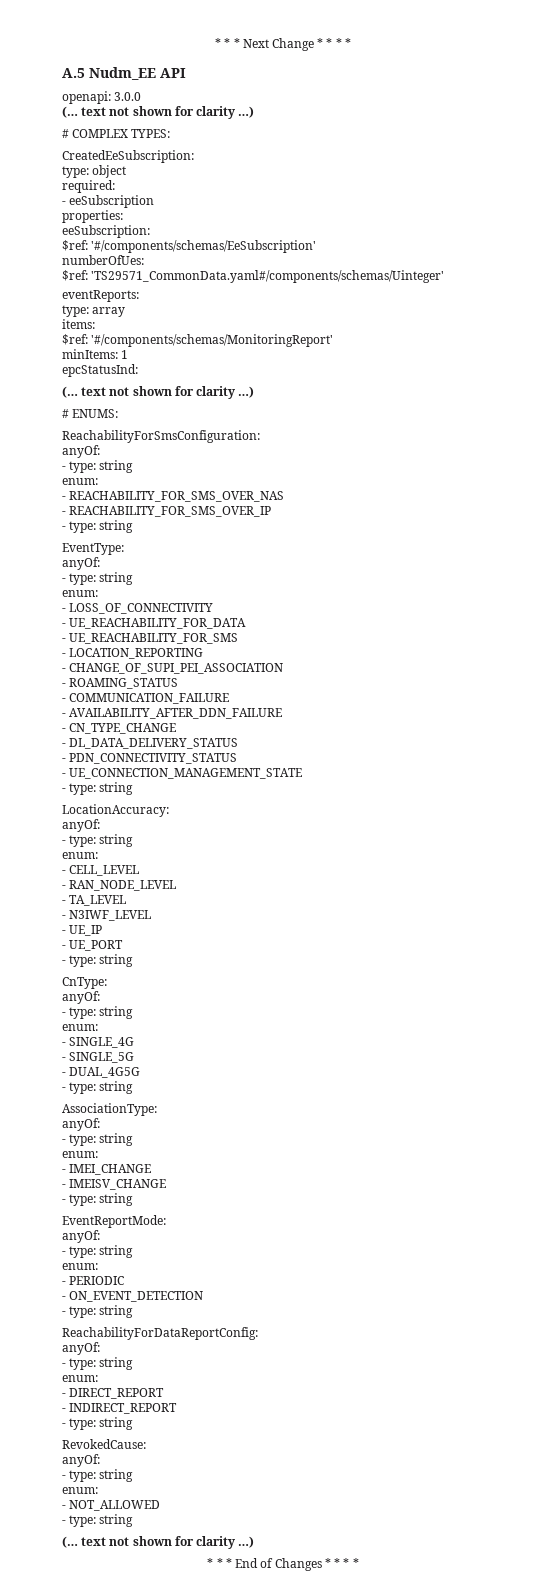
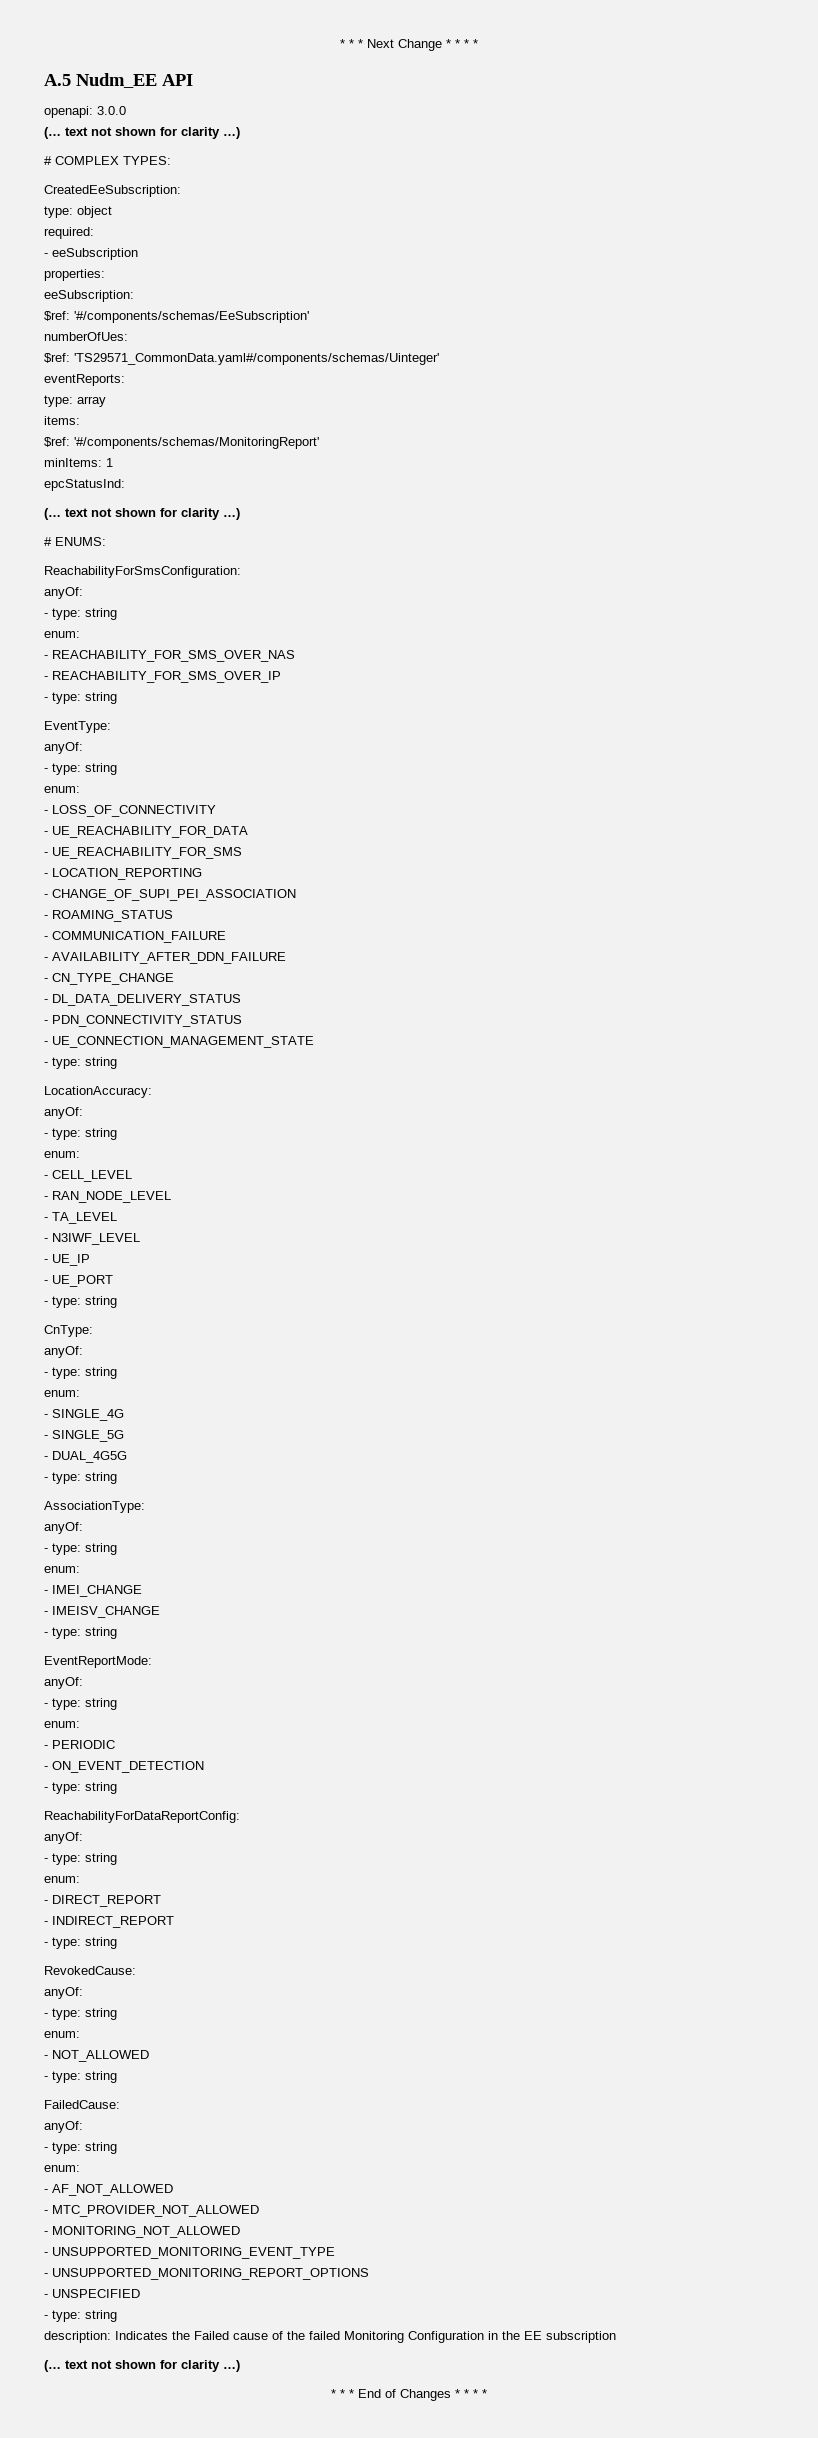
(134, 1520) none -> [44,2100,120,2109] [44,2121,83,2133] [44,2142,117,2154] [44,2165,80,2172] [44,2184,173,2196] [44,2205,259,2217] [44,2226,240,2238] [44,2247,335,2259] [44,2268,369,2280] [44,2289,140,2298] [44,2310,117,2322] [44,2331,616,2343] // FailedCause: // anyOf: // - type: string // enum: // - AF_NOT_ALLOWED // - MTC_PROVIDER_NOT_ALLOWED // - MONITORING_NOT_ALLOWED // - UNSUPPORTED_MONITORING_EVENT_TYPE // - UNSUPPORTED_MONITORING_REPORT_OPTIONS // - UNSPECIFIED // - type: string // description: Indicates the Failed cause of the failed Monitoring Configuration in the EE subscription

